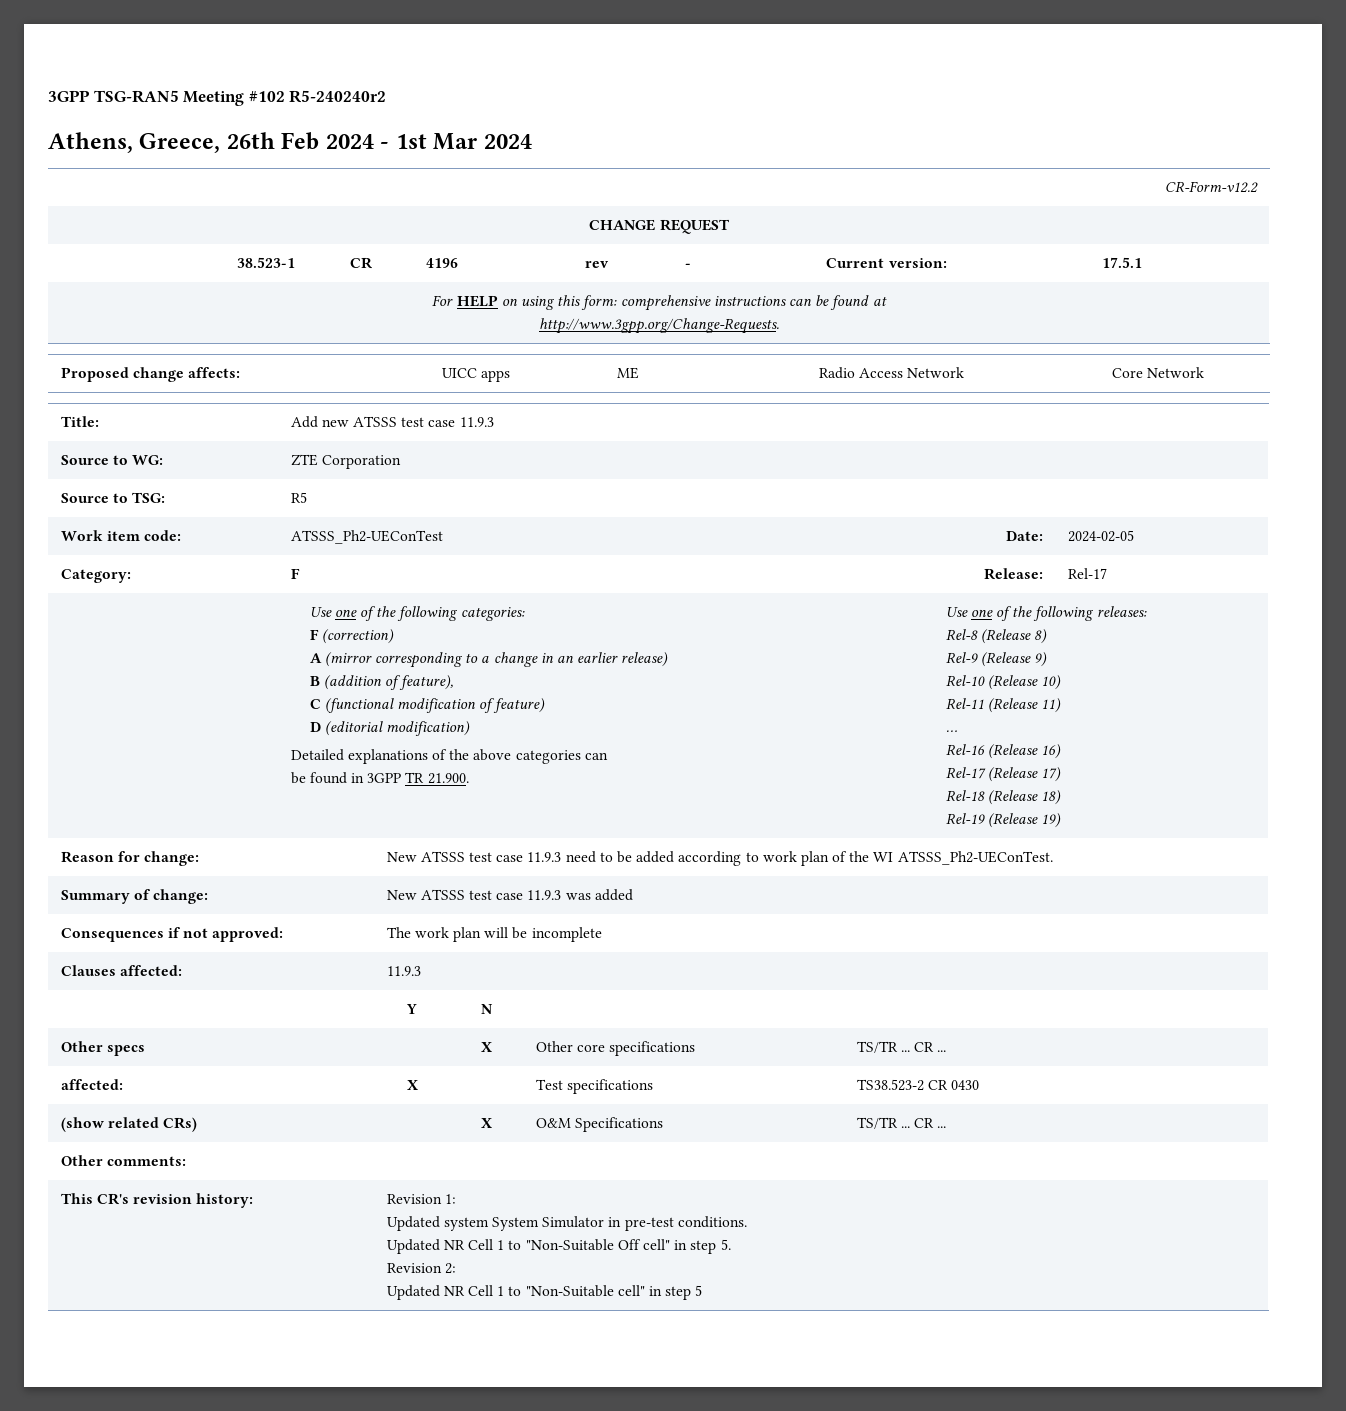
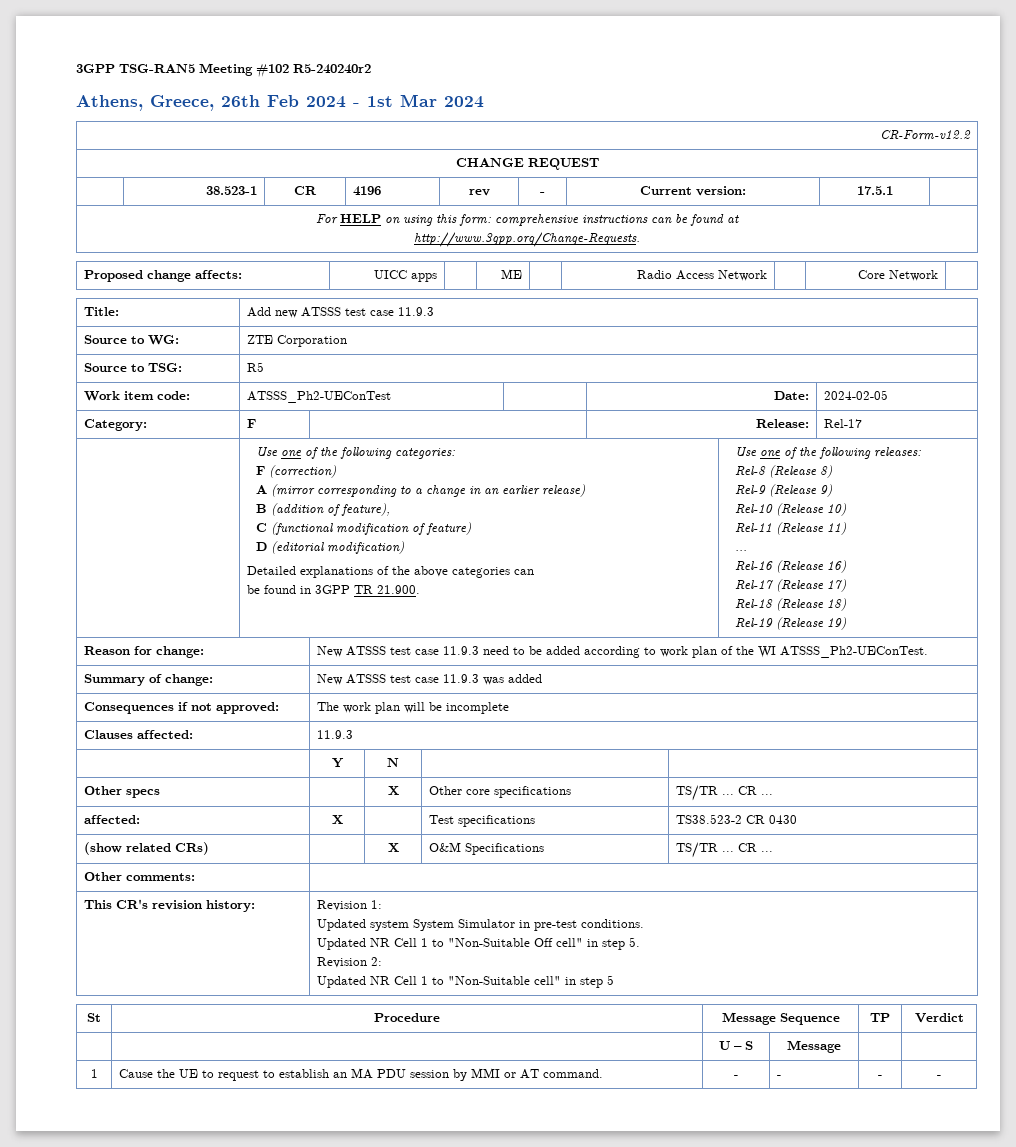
(703, 1290) none -> [87,1013,101,1022] [374,1013,440,1022] [721,1012,840,1025] [870,1013,890,1022] [914,1013,964,1023] [719,1041,753,1050] [787,1040,841,1053] [90,1069,98,1078] [118,1068,603,1081] [734,1075,738,1078] [776,1075,781,1078] [878,1075,882,1078] [937,1075,941,1078] // St | Procedure | Message Sequence | TP | Verdict // | | U – S | Message | | // 1 | Cause the UE to request to establish an MA PDU session by MMI or AT command. | - | - | - | -

